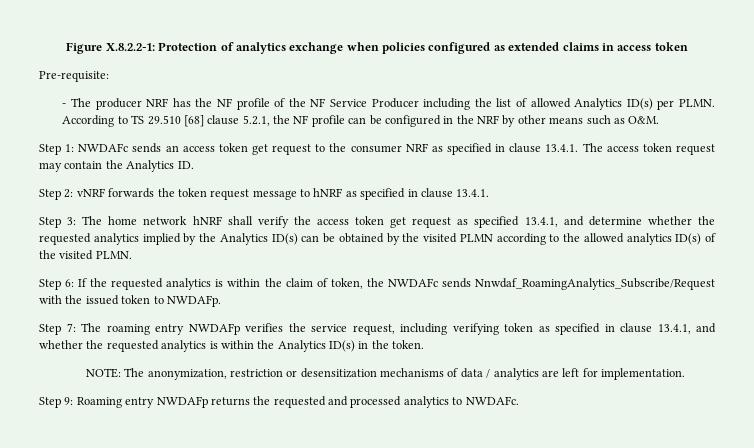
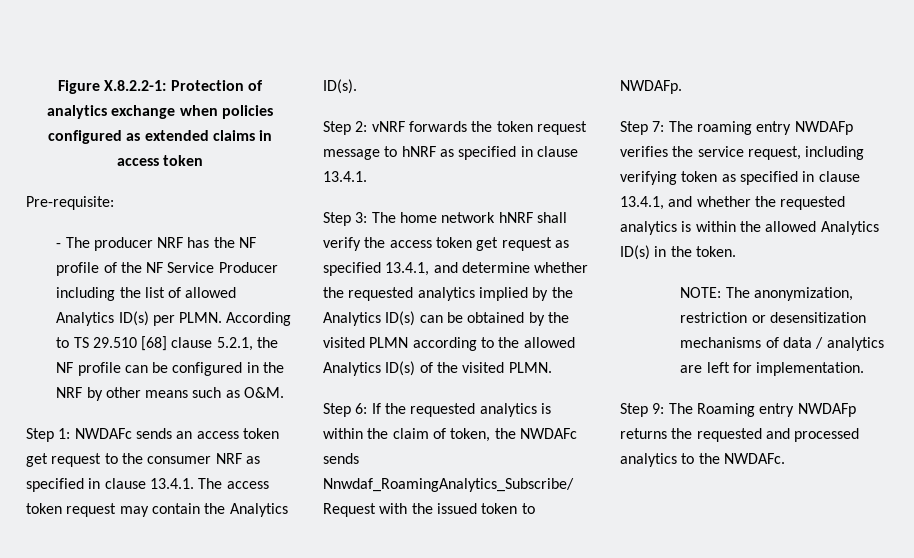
[177,161,194,169] ID. -> [323,79,357,94] ID(s).
[626,233,672,245] analytics -> [323,362,381,376] Analytics
(275, 344) none -> [765,221,817,232] allowed
(74, 401) none -> [668,403,693,414] The
(463, 401) none -> [698,453,720,464] the

